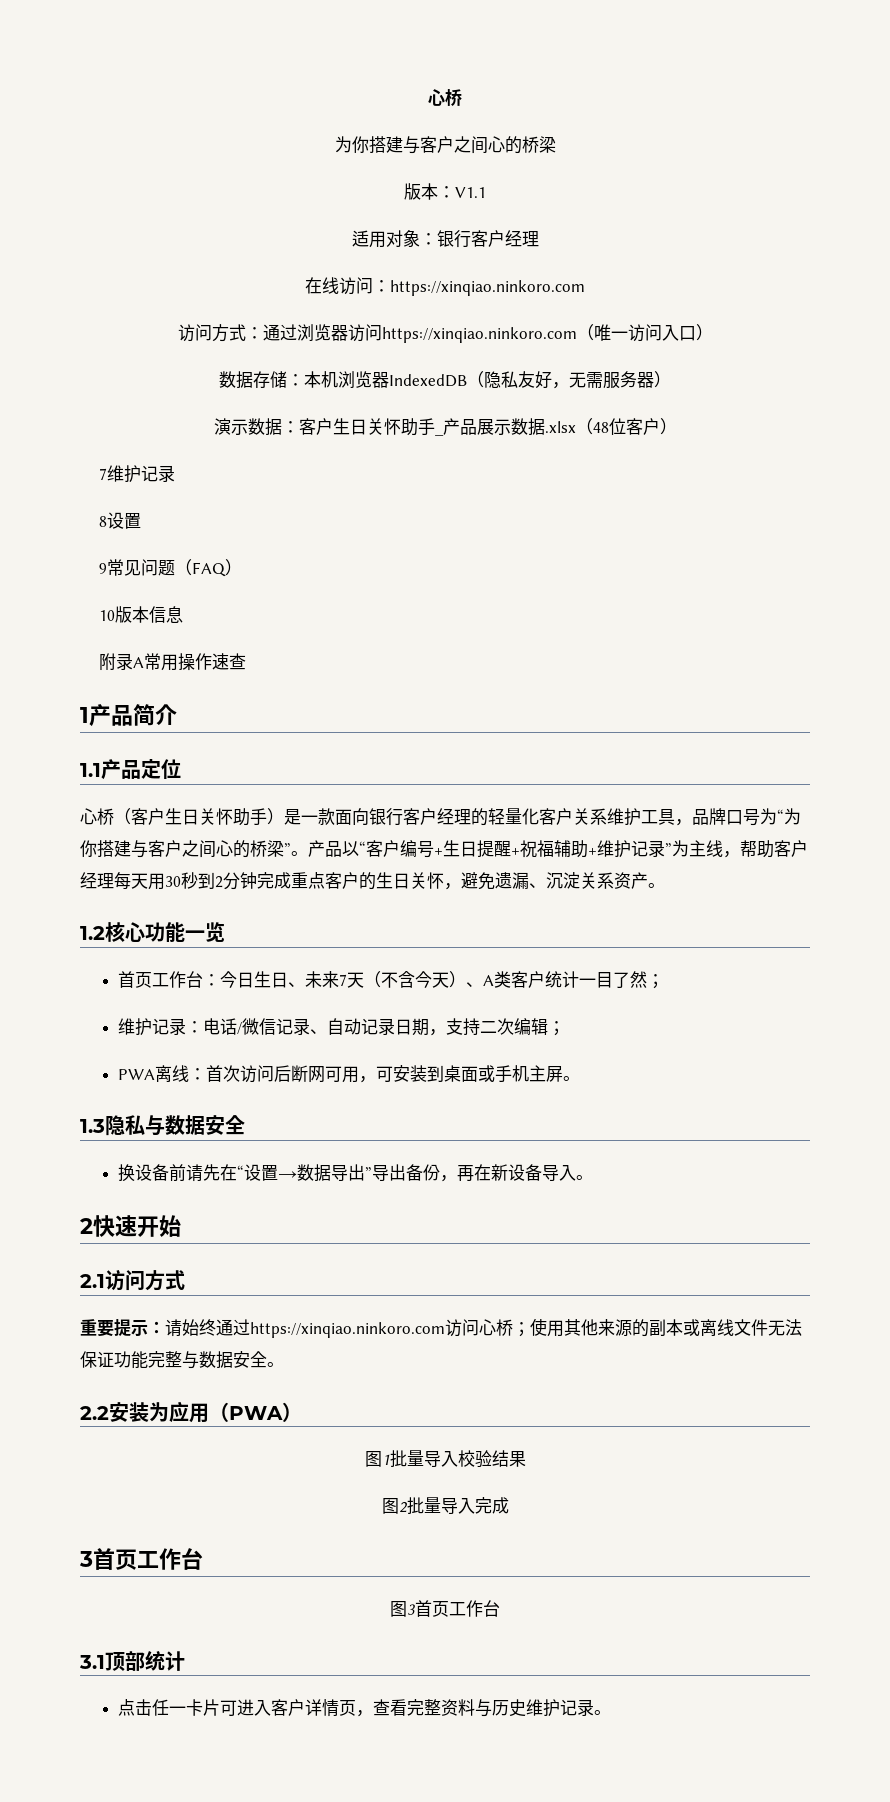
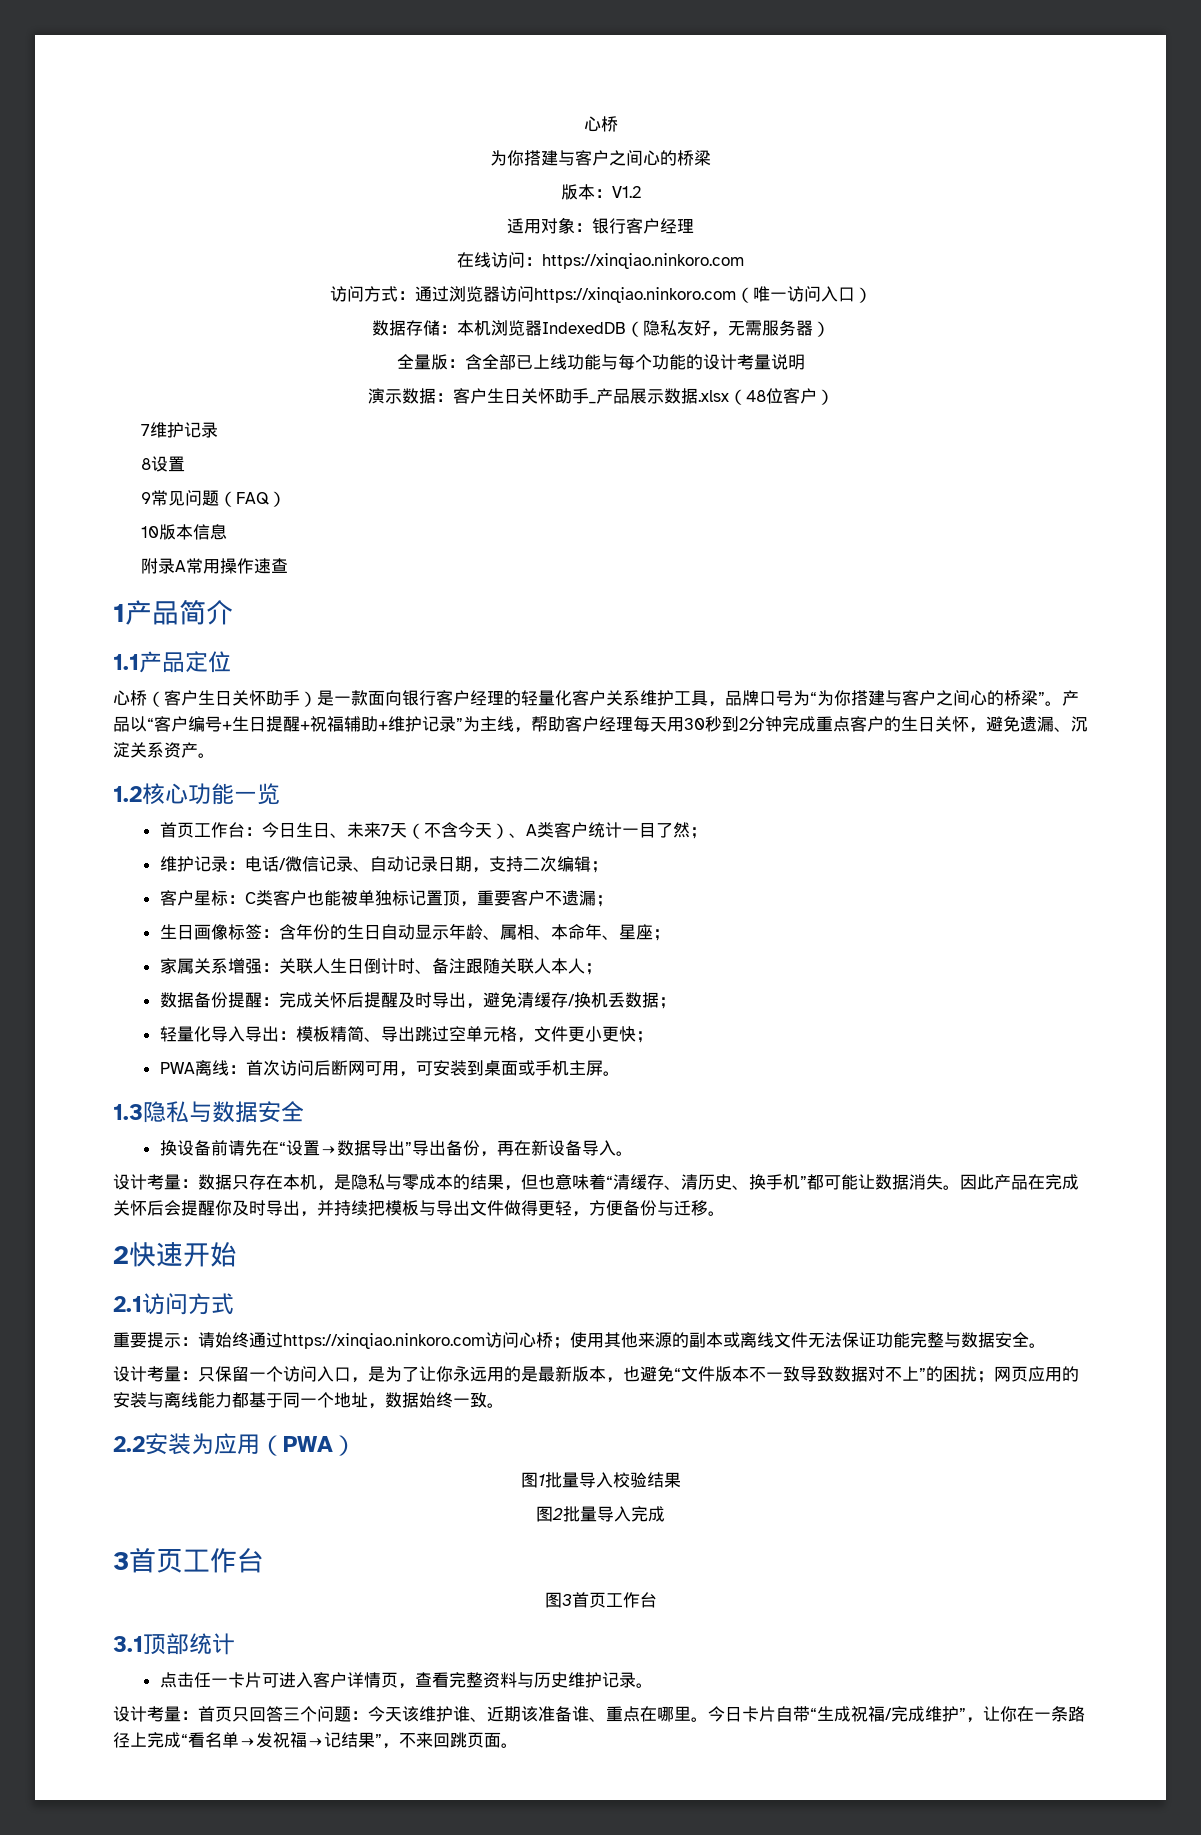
[455,187,486,198] V1.1 -> [611,186,641,198] V1.2
(671, 379) none -> [396,354,805,370] // 全量版：含全部已上线功能与每个功能的设计考量说明
(566, 1028) none -> [159,890,613,907] [159,923,670,941] [159,958,602,975] [159,992,676,1009] [159,1026,653,1043] // 客户星标：C类客户也能被单独标记置顶，重要客户不遗漏； // 生日画像标签：含年份的生日自动显示年龄、属相、本命年、星座； // 家属关系增强：关联人生日倒计时、备注跟随关联人本人； // 数据备份提醒：完成关怀后提醒及时导出，避免清缓存/换机丢数据； // 轻量化导入导出：模板精简、导出跳过空单元格，文件更小更快；
(594, 1177) none -> [113,1174,1079,1191] [113,1200,725,1217] // 设计考量：数据只存在本机，是隐私与零成本的结果，但也意味着“清缓存、清历史、换手机”都可能让数据消失。因此产品在完成关怀后会提醒你及时导出，并持续把模板与导出文件做得更轻，方便备份与迁移。
(284, 1364) none -> [113,1366,1079,1383] [113,1392,504,1409] // 设计考量：只保留一个访问入口，是为了让你永远用的是最新版本，也避免“文件版本不一致导致数据对不上”的困扰；网页应用的安装与离线能力都基于同一个地址，数据始终一致。
(612, 1712) none -> [113,1706,1085,1723] [113,1732,518,1749] // 设计考量：首页只回答三个问题：今天该维护谁、近期该准备谁、重点在哪里。今日卡片自带“生成祝福/完成维护”，让你在一条路径上完成“看名单→发祝福→记结果”，不来回跳页面。

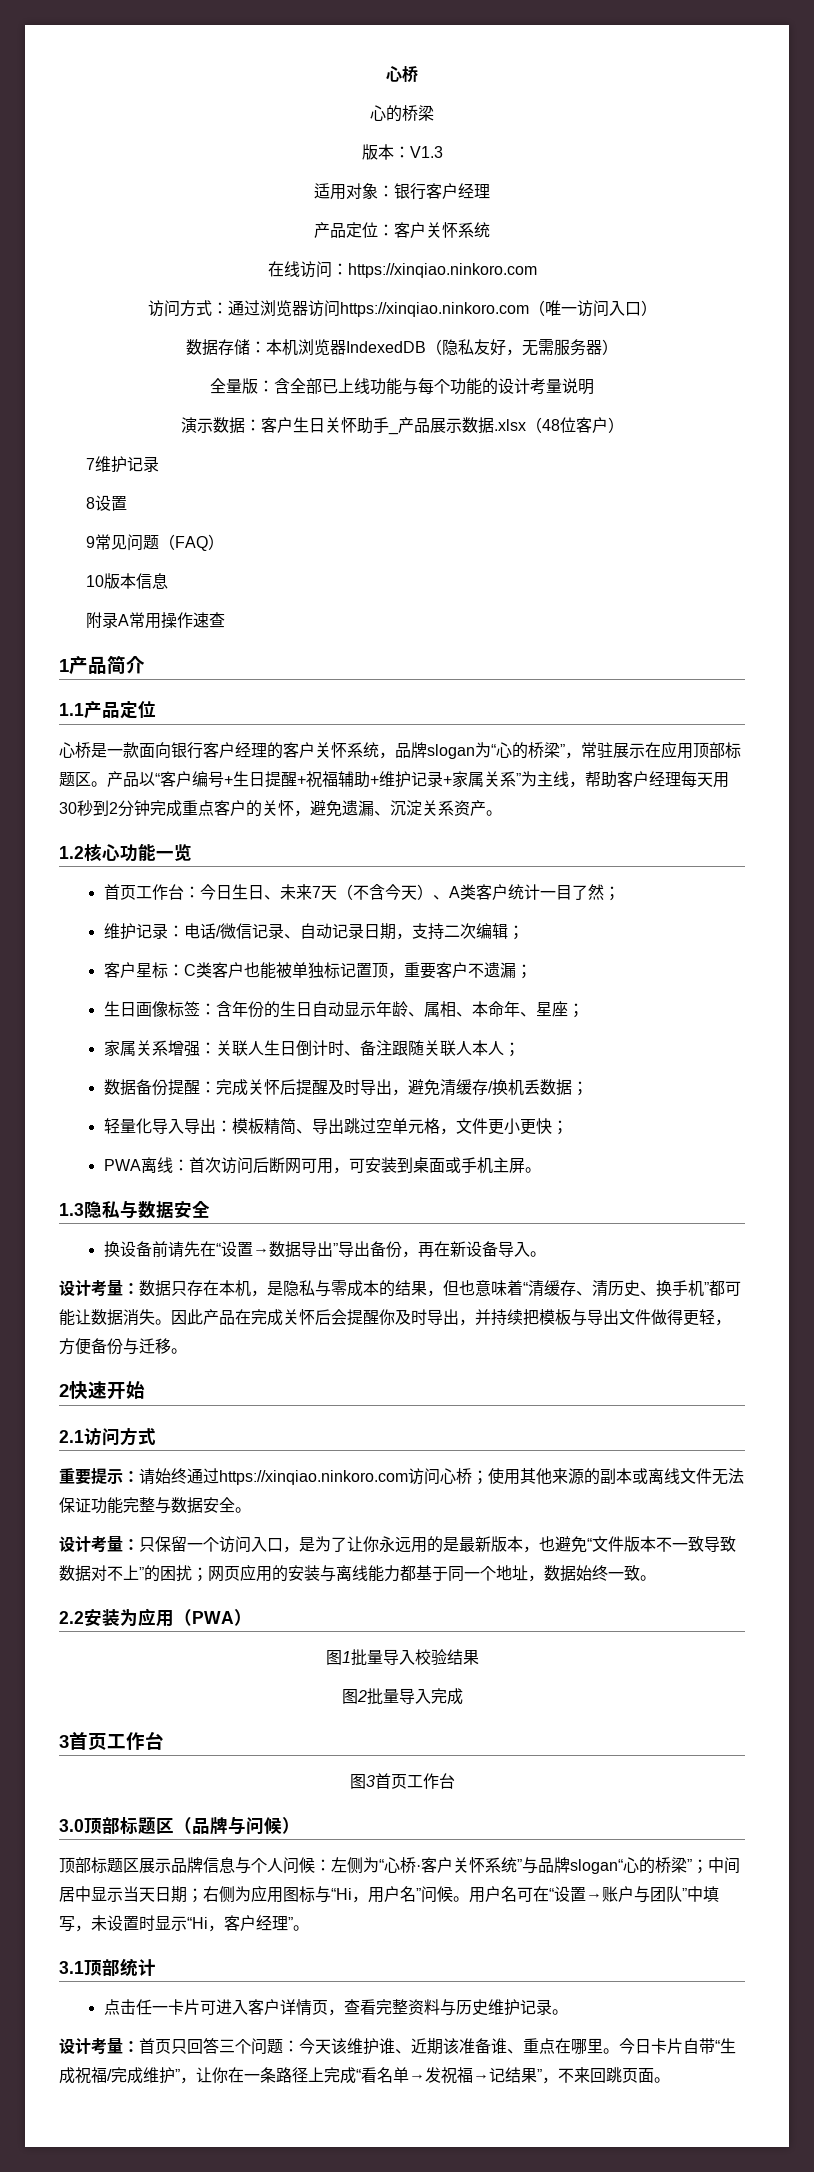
[490,150,643,166] 为你搭建与客户之间 -> (418, 74) none
[611,186,641,198] V1.2 -> [409,146,443,158] V1.3
(694, 225) none -> [314,222,490,238] // 产品定位：客户关怀系统
[147,690,317,707] （客户生日关怀助手） -> (91, 750) none
[521,690,1045,707] 轻量化客户关系维护工具，品牌口号为“为你搭建与客户之间心的桥梁” -> [283,741,741,759] [59,772,91,787] 客户关怀系统，品牌slogan为“心的桥梁”，常驻展示在应用顶部标题区
(456, 724) none -> [443,771,516,788] +家属关系
[901,716,935,732] 生日 -> (262, 808) none
(657, 1600) none -> [59,1816,300,1835] [59,1857,740,1874] [59,1885,719,1903] [59,1915,309,1932] // 3.0顶部标题区（品牌与问候） // 顶部标题区展示品牌信息与个人问候：左侧为“心桥·客户关怀系统”与品牌slogan“心的桥梁”；中间居中显示当天日期；右侧为应用图标与“Hi，用户名”问候。用户名可在“设置→账户与团队”中填写，未设置时显示“Hi，客户经理”。

